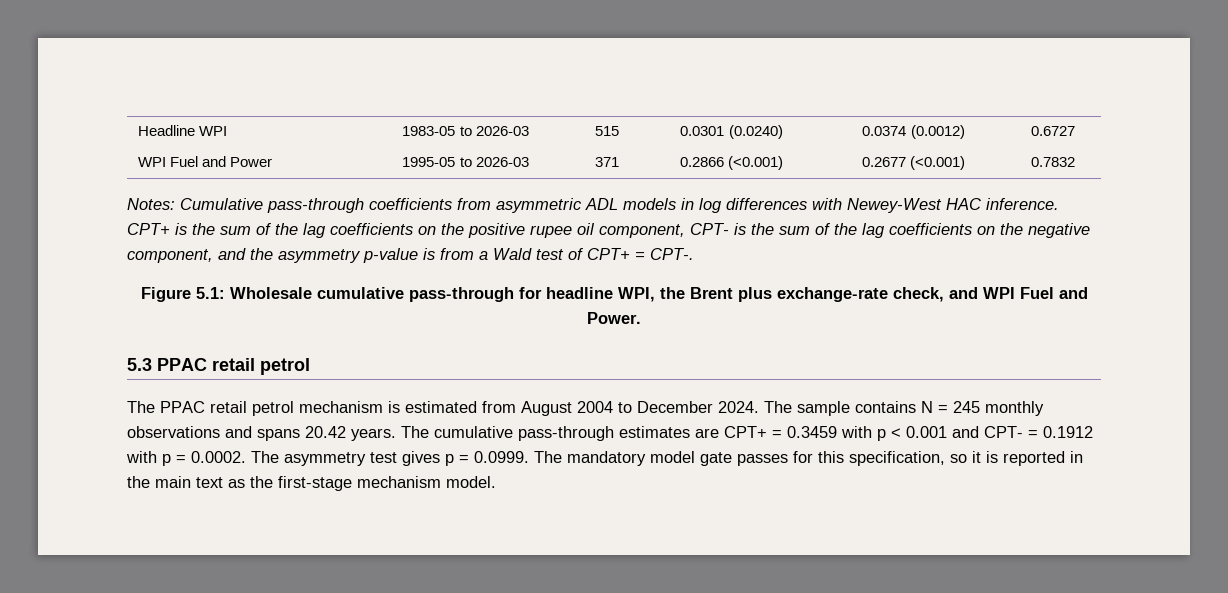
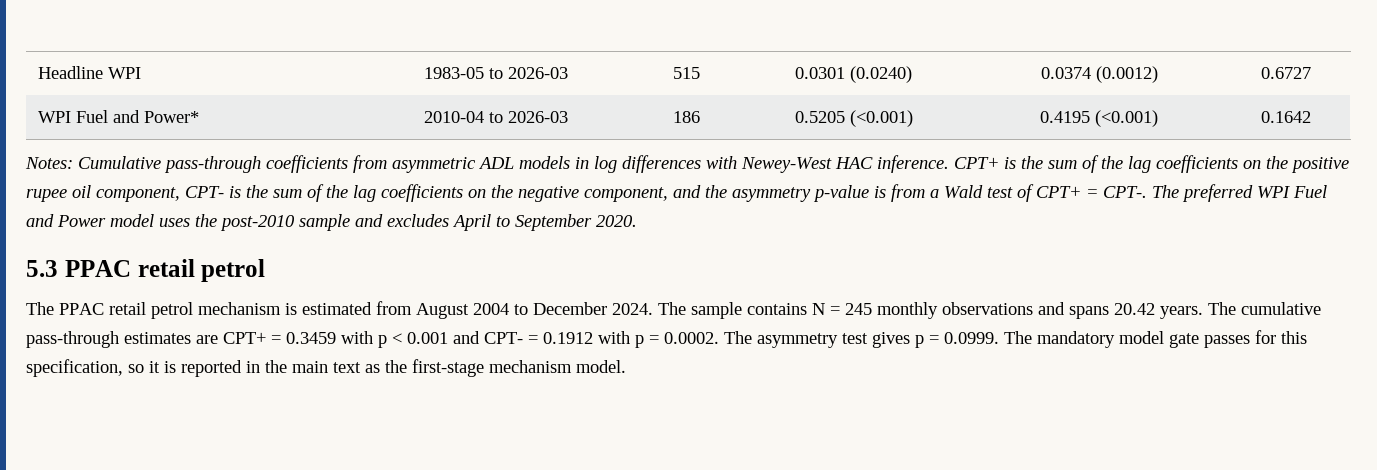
[229,157,272,167] [402,157,529,167] [595,157,619,167] [679,156,784,170] [861,156,966,170] [1030,157,1075,167] Power | 1995-05 to 2026-03 | 371 | 0.2866 (<0.001) | 0.2677 (<0.001) | 0.7832 -> [144,111,200,123] [423,111,568,123] [672,111,700,123] [794,110,913,127] [1040,110,1158,127] [1261,111,1311,123] Power* | 2010-04 to 2026-03 | 186 | 0.5205 (<0.001) | 0.4195 (<0.001) | 0.1642
[140,287,1088,302] [587,312,641,324] // Figure 5.1: Wholesale cumulative pass-through for headline WPI, the Brent plus exchange-rate check, and WPI Fuel and Power. -> [1152,184,1327,202] [26,214,637,231] The preferred WPI Fuel and Power model uses the post-2010 sample and excludes April to September 2020.

